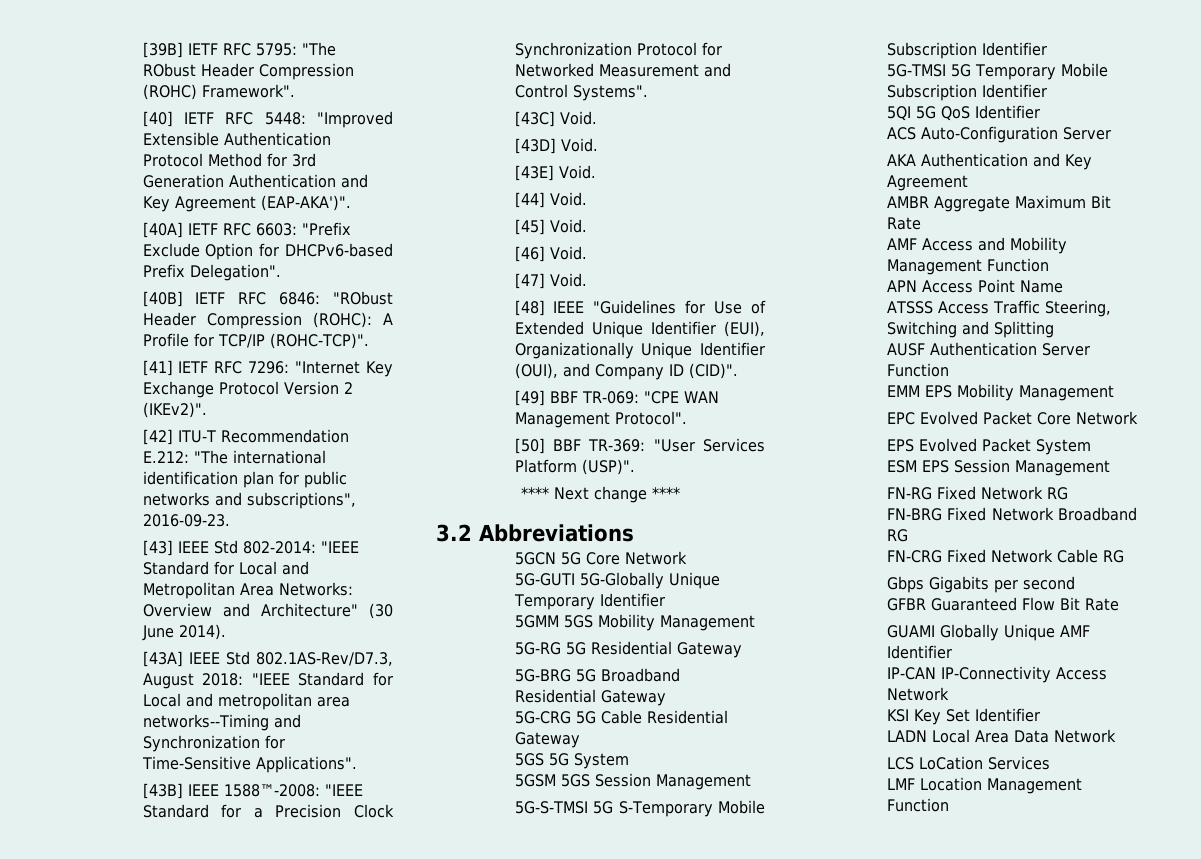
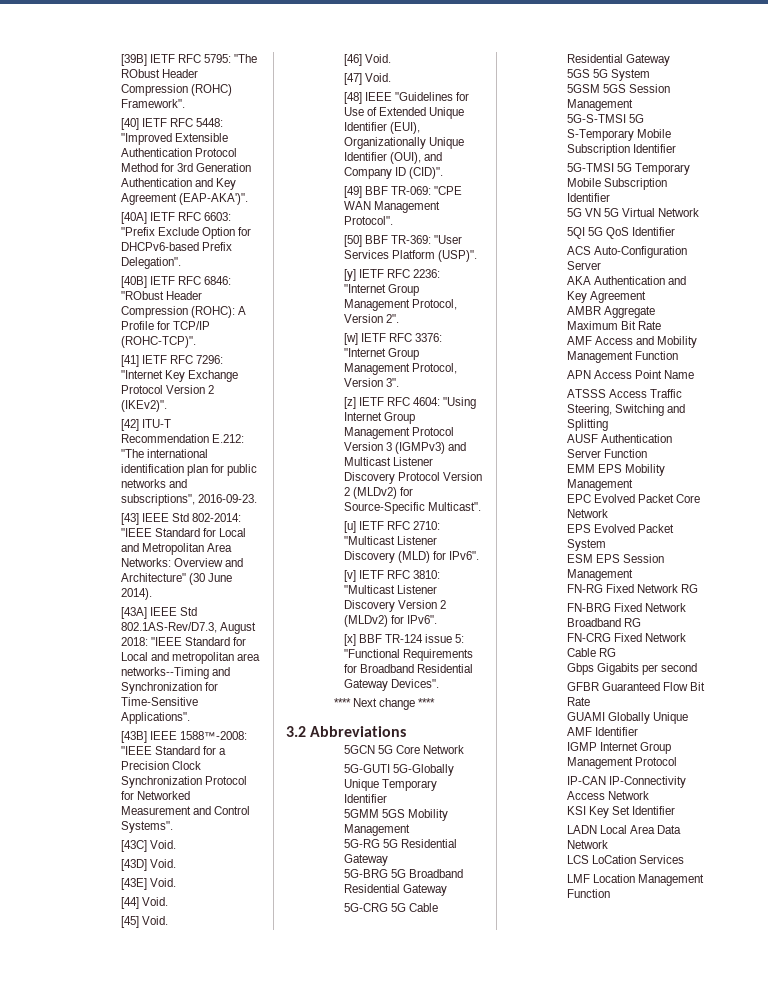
(635, 467) none -> [343,269,440,281] [343,284,419,296] [343,299,457,311] [343,314,399,323] [343,333,442,345] [343,348,419,360] [343,363,457,375] [343,378,399,387] [343,397,476,409] [343,412,415,424] [343,427,454,439] [343,442,466,454] [343,457,433,466] [343,472,482,484] [343,487,413,499] [343,502,481,514] [343,521,440,533] [343,536,437,545] [343,551,479,563] [343,570,440,582] [343,585,437,594] [343,600,446,612] [343,615,437,627] [343,634,464,646] [343,649,473,661] [343,664,473,673] [343,679,439,691] // [y] IETF RFC 2236: "Internet Group Management Protocol, Version 2". // [w] IETF RFC 3376: "Internet Group Management Protocol, Version 3". // [z] IETF RFC 4604: "Using Internet Group Management Protocol Version 3 (IGMPv3) and Multicast Listener Discovery Protocol Version 2 (MLDv2) for Source-Specific Multicast". // [u] IETF RFC 2710: "Multicast Listener Discovery (MLD) for IPv6". // [v] IETF RFC 3810: "Multicast Listener Discovery Version 2 (MLDv2) for IPv6". // [x] BBF TR-124 issue 5: "Functional Requirements for Broadband Residential Gateway Devices".
(1047, 91) none -> [566,208,699,217] // 5G VN 5G Virtual Network
(952, 652) none -> [566,742,671,754] [566,757,677,769] // IGMP Internet Group Management Protocol

